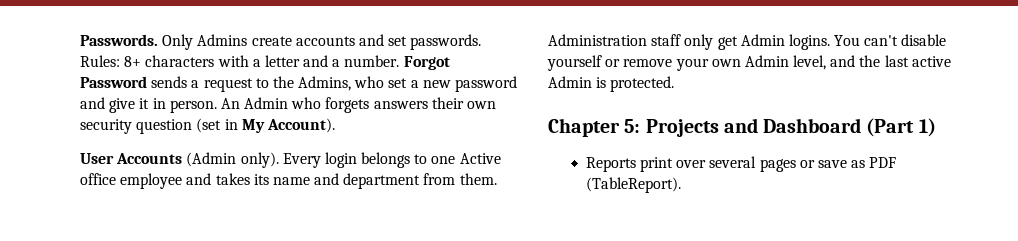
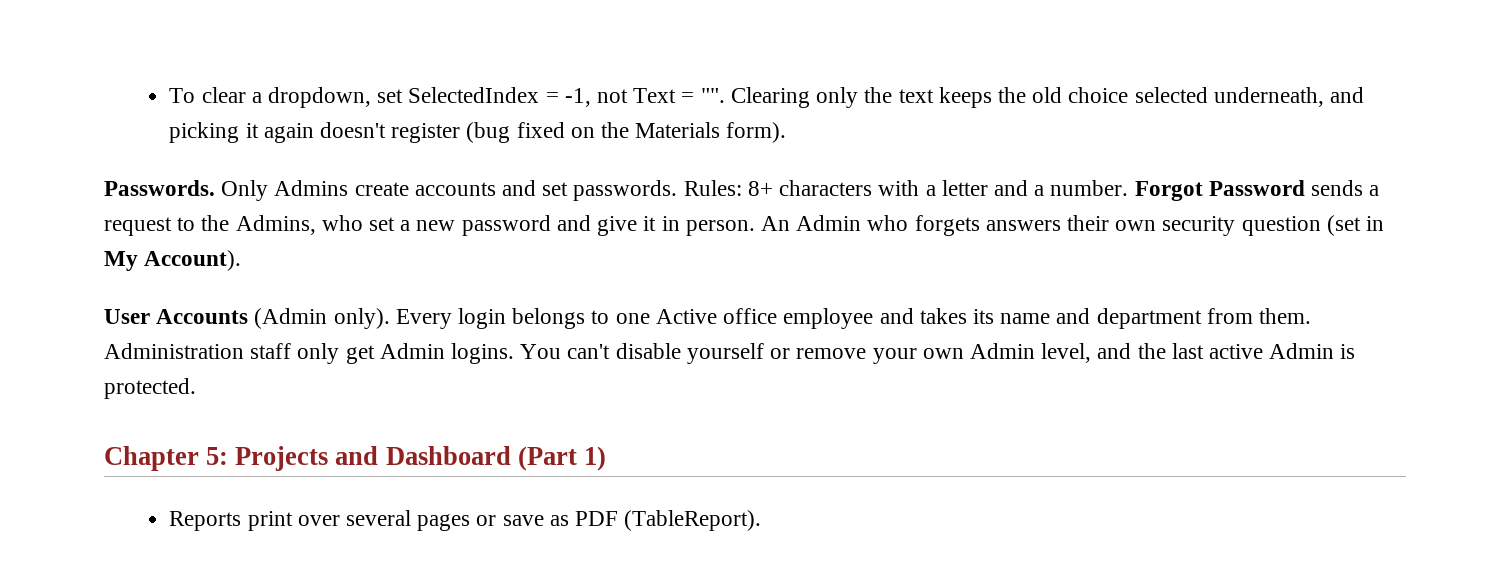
(80, 40) none -> [169,87,1365,108] [169,122,787,143] To clear a dropdown, set SelectedIndex = -1, not Text = "". Clearing only the text keeps the old choice selected underneath, and picking it again doesn't register (bug fixed on the Materials form). //

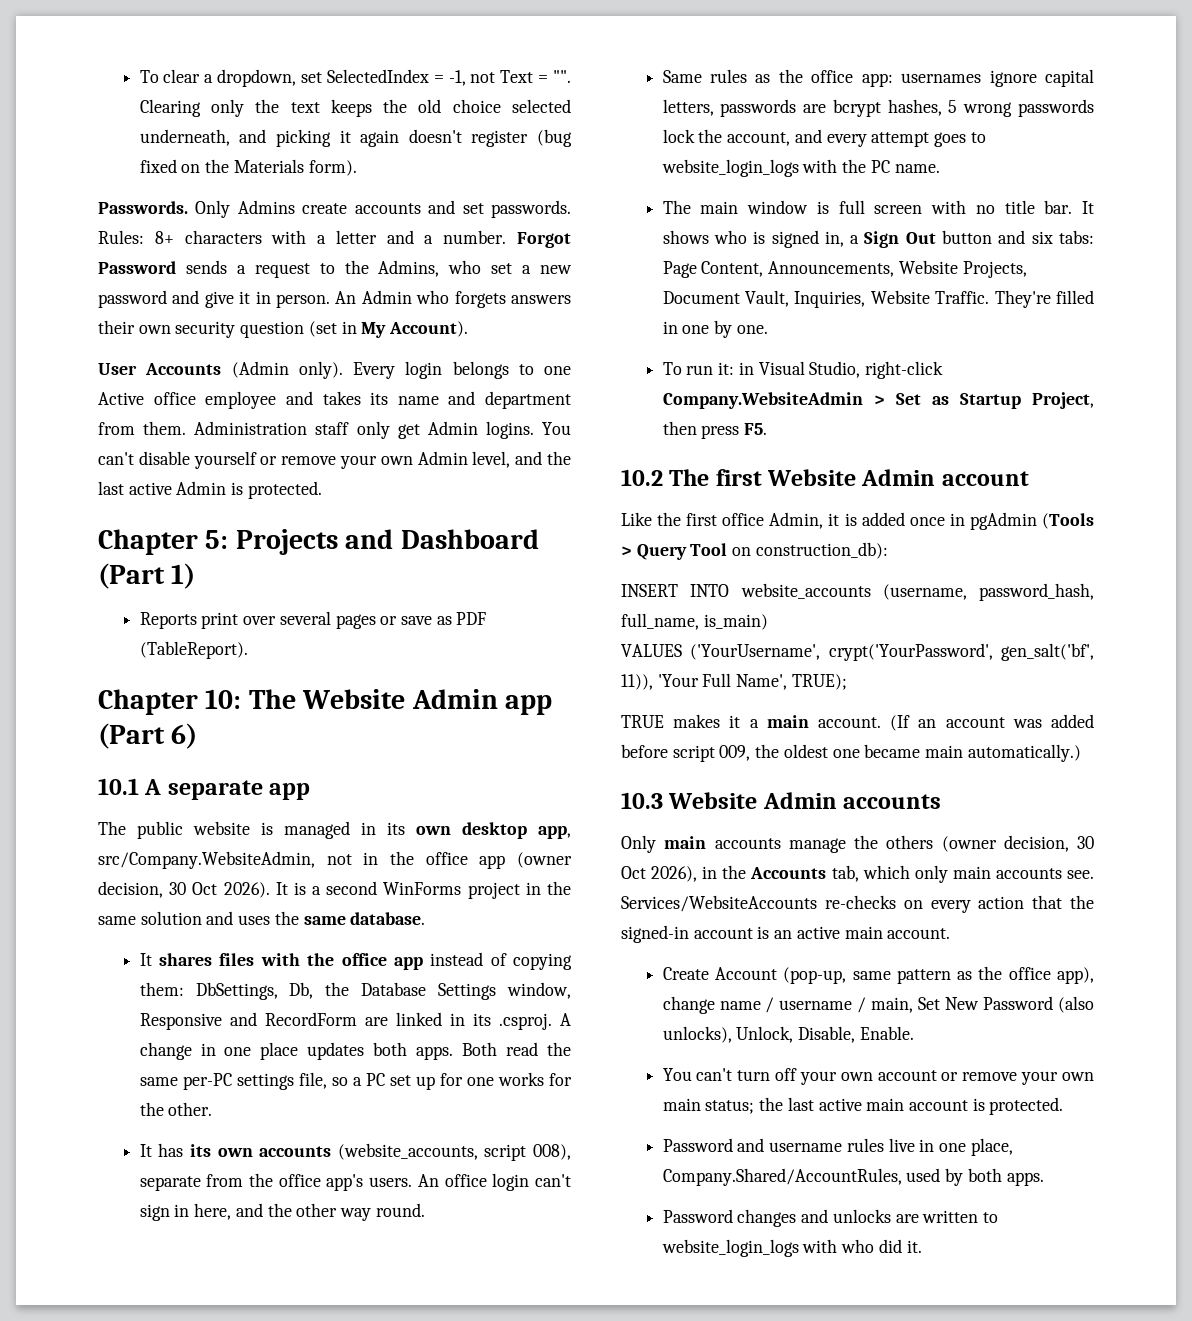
(762, 520) none -> [98,689,553,715] [98,723,198,749] [98,778,311,800] [98,821,571,839] [98,851,572,869] [98,881,571,899] [98,911,426,925] [139,952,572,970] [139,982,571,1000] [139,1012,572,1030] [139,1042,571,1060] [139,1072,572,1090] [139,1102,213,1116] [139,1143,571,1161] [139,1173,571,1191] [139,1203,425,1221] [662,69,1094,87] [662,99,1094,117] [662,129,986,147] [661,159,940,177] [662,200,1094,214] [662,230,1094,248] [662,260,1027,278] [662,290,1094,308] [662,320,768,338] [662,361,943,379] [662,392,1094,409] [662,421,768,439] [621,469,1029,486] [621,512,1094,530] [621,542,888,560] [621,583,1094,601] [621,613,768,630] [621,643,1094,661] [621,673,847,690] [621,714,1094,731] [621,744,1081,762] [621,792,942,809] [621,835,1094,853] [621,865,1094,883] [621,895,1094,913] [621,925,951,943] [662,966,1094,984] [662,996,1094,1014] [662,1026,914,1043] [662,1068,1094,1085] [662,1097,1064,1115] [662,1138,1013,1156] [662,1168,1044,1186] [662,1209,998,1227] [661,1239,922,1257] // Chapter 10: The Website Admin app (Part 6) // 10.1 A separate app // The public website is managed in its own desktop app, src/Company.WebsiteAdmin, not in the office app (owner decision, 30 Oct 2026). It is a second WinForms project in the same solution and uses the same database. // It shares files with the office app instead of copying them: DbSettings, Db, the Database Settings window, Responsive and RecordForm are linked in its .csproj. A change in one place updates both apps. Both read the same per-PC settings file, so a PC set up for one works for the other. // It has its own accounts (website_accounts, script 008), separate from the office app's users. An office login can't sign in here, and the other way round. // Same rules as the office app: usernames ignore capital letters, passwords are bcrypt hashes, 5 wrong passwords lock the account, and every attempt goes to website_login_logs with the PC name. // The main window is full screen with no title bar. It shows who is signed in, a Sign Out button and six tabs: Page Content, Announcements, Website Projects, Document Vault, Inquiries, Website Traffic. They're filled in one by one. // To run it: in Visual Studio, right-click Company.WebsiteAdmin > Set as Startup Project, then press F5. // 10.2 The first Website Admin account // Like the first office Admin, it is added once in pgAdmin (Tools > Query Tool on construction_db): // INSERT INTO website_accounts (username, password_hash, full_name, is_main) // VALUES ('YourUsername', crypt('YourPassword', gen_salt('bf', 11)), 'Your Full Name', TRUE); // TRUE makes it a main account. (If an account was added before script 009, the oldest one became main automatically.) // 10.3 Website Admin accounts // Only main accounts manage the others (owner decision, 30 Oct 2026), in the Accounts tab, which only main accounts see. Services/WebsiteAccounts re-checks on every action that the signed-in account is an active main account. // Create Account (pop-up, same pattern as the office app), change name / username / main, Set New Password (also unlocks), Unlock, Disable, Enable. // You can't turn off your own account or remove your own main status; the last active main account is protected. // Password and username rules live in one place, Company.Shared/AccountRules, used by both apps. // Password changes and unlocks are written to website_login_logs with who did it.

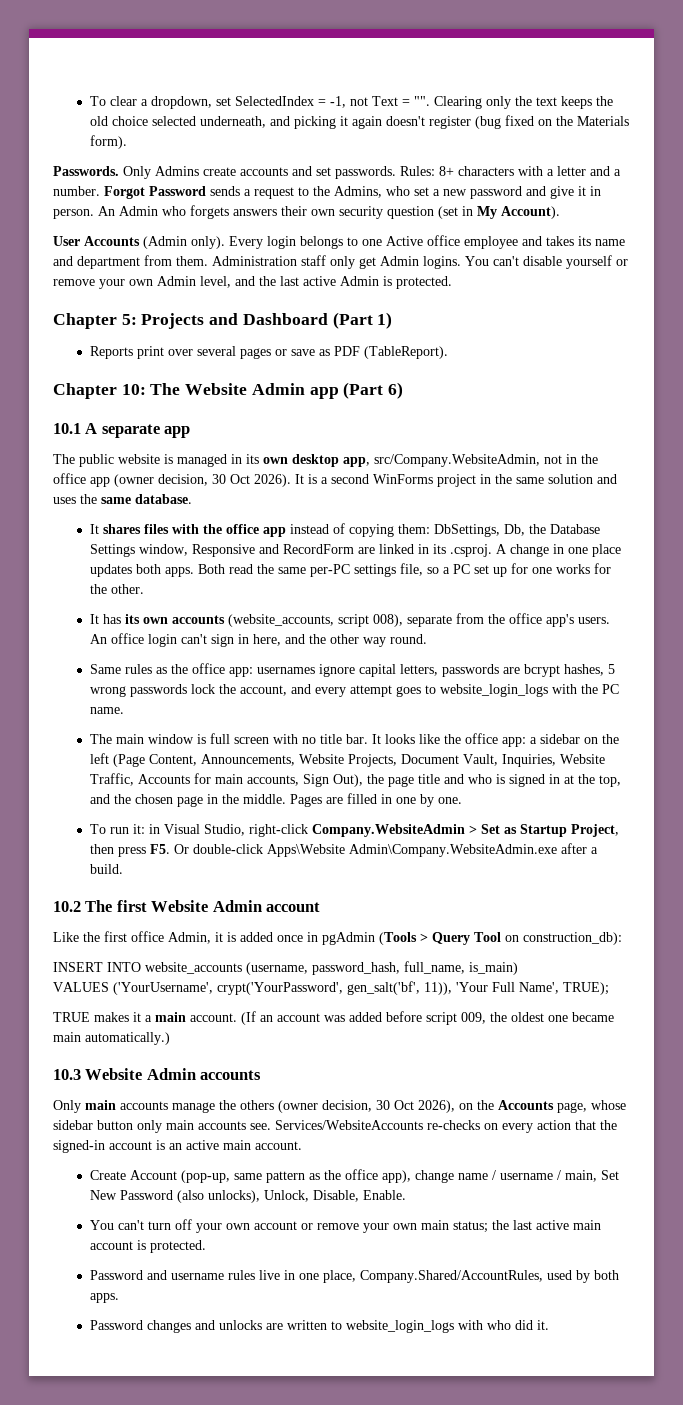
[662,230,1094,248] [662,261,697,278] shows who is signed in, a Sign Out button and six tabs: Page -> [384,733,619,747] [89,753,145,767] looks like the office app: a sidebar on the left (Page
[935,290,1051,308] Traffic. They're -> [89,773,621,787] [89,794,343,807] Traffic, Accounts for main accounts, Sign Out), the page title and who is signed in at the top, and the chosen page in the middle. Pages are
(768, 429) none -> [173,843,598,857] [89,864,123,874] Or double-click Apps\Website Admin\Company.WebsiteAdmin.exe after a build.
[702,866,718,879] in -> [459,1103,473,1110] on
[831,865,910,882] tab, which -> [557,1100,626,1113] [53,1120,133,1130] page, whose sidebar button

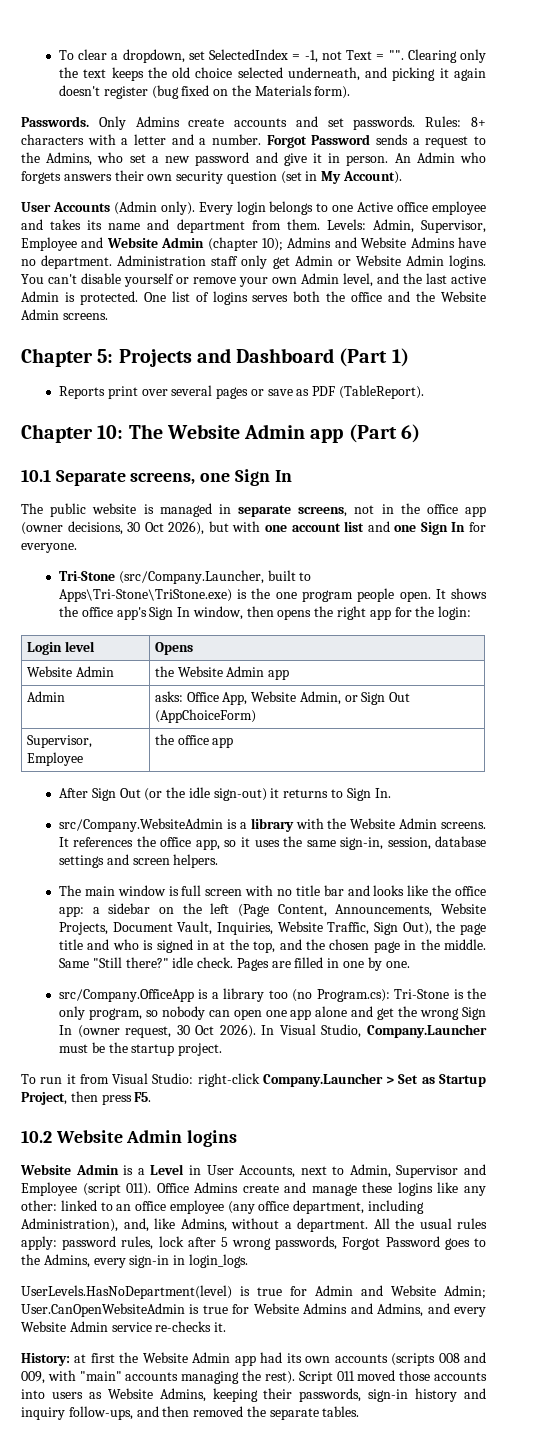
(208, 261) none -> [326,219,487,233] [21,237,486,251] [21,255,113,269] Levels: Admin, Supervisor, Employee and Website Admin (chapter 10); Admins and Website Admins have no department.
(419, 261) none -> [337,255,444,266] or Website Admin
(452, 282) none -> [143,291,486,305] [21,309,108,320] One list of logins serves both the office and the Website Admin screens.
[85,423,191,438] A separate app -> [55,469,292,486] Separate screens, one Sign In
[246,454,540,467] its own desktop app, src/Company.WebsiteAdmin, -> [237,505,348,517] separate screens,
[158,474,617,487] [53,494,192,504] [89,523,600,537] [89,544,621,557] [89,563,611,577] [89,584,144,594] [89,613,610,627] [89,633,427,647] [89,663,615,677] [89,684,619,697] [89,707,124,714] decision, 30 Oct 2026). It is a second WinForms project in the same solution and uses the same database. // It shares files with the office app instead of copying them: DbSettings, Db, the Database Settings window, Responsive and RecordForm are linked in its .csproj. A change in one place updates both apps. Both read the same per-PC settings file, so a PC set up for one works for the other. // It has its own accounts (website_accounts, script 008), separate from the office app's users. An office login can't sign in here, and the other way round. // Same rules as the office app: usernames ignore capital letters, passwords are bcrypt hashes, 5 wrong passwords lock the account, and every attempt goes to website_login_logs with the PC name. -> [67,521,486,535] [21,543,77,553] [58,570,312,584] [58,588,488,602] [58,606,472,620] [26,641,95,655] [154,642,193,655] [26,666,114,677] [154,666,290,680] [26,691,65,702] [154,691,411,705] [154,709,256,723] [26,735,92,748] [26,752,83,766] [154,734,234,748] [58,787,391,801] [58,818,487,832] [58,836,487,850] [58,854,219,868] decisions, 30 Oct 2026), but with one account list and one Sign In for everyone. // Tri-Stone (src/Company.Launcher, built to Apps\Tri-Stone\TriStone.exe) is the one program people open. It shows the office app's Sign In window, then opens the right app for the login: // Login level | Opens // Website Admin | the Website Admin app // Admin | asks: Office App, Website Admin, or Sign Out (AppChoiceForm) // Supervisor, Employee | the office app // After Sign Out (or the idle sign-out) it returns to Sign In. // src/Company.WebsiteAdmin is a library with the Website Admin screens. It references the office app, so it uses the same sign-in, session, database settings and screen helpers.
[345,734,381,744] bar. It -> [323,885,370,896] bar and
[137,773,299,786] Accounts for main accounts, -> (370, 928) none
(286, 799) none -> [58,957,234,968] Same "Still there?" idle check.
[89,824,465,837] To run it: in Visual Studio, right-click Company.WebsiteAdmin -> [58,988,487,1002] [58,1006,486,1020] [58,1024,487,1038] [58,1042,223,1056] [21,1073,383,1087] src/Company.OfficeApp is a library too (no Program.cs): Tri-Stone is the only program, so nobody can open one app alone and get the wrong Sign In (owner request, 30 Oct 2026). In Visual Studio, Company.Launcher must be the startup project. // To run it from Visual Studio: right-click Company.Launcher
[173,843,598,857] [89,864,123,874] [53,900,321,912] [53,931,622,945] [53,961,518,975] [53,981,609,995] [53,1011,614,1025] [53,1032,170,1045] [53,1068,262,1080] [53,1100,626,1113] [53,1120,617,1133] [53,1140,302,1153] [89,1169,619,1183] [89,1190,406,1203] [89,1219,601,1233] [89,1240,206,1253] [89,1270,619,1283] [89,1293,119,1303] [89,1320,549,1333] Or double-click Apps\Website Admin\Company.WebsiteAdmin.exe after a build. // 10.2 The first Website Admin account // Like the first office Admin, it is added once in pgAdmin (Tools > Query Tool on construction_db): // INSERT INTO website_accounts (username, password_hash, full_name, is_main) // VALUES ('YourUsername', crypt('YourPassword', gen_salt('bf', 11)), 'Your Full Name', TRUE); // TRUE makes it a main account. (If an account was added before script 009, the oldest one became main automatically.) // 10.3 Website Admin accounts // Only main accounts manage the others (owner decision, 30 Oct 2026), on the Accounts page, whose sidebar button only main accounts see. Services/WebsiteAccounts re-checks on every action that the signed-in account is an active main account. // Create Account (pop-up, same pattern as the office app), change name / username / main, Set New Password (also unlocks), Unlock, Disable, Enable. // You can't turn off your own account or remove your own main status; the last active main account is protected. // Password and username rules live in one place, Company.Shared/AccountRules, used by both apps. // Password changes and unlocks are written to website_login_logs with who did it. -> [21,1130,238,1147] [20,1164,486,1178] [21,1182,486,1196] [21,1200,425,1214] [21,1218,487,1232] [21,1236,487,1250] [21,1254,248,1268] [21,1285,486,1299] [21,1303,487,1317] [21,1321,227,1332] [21,1352,486,1366] [21,1370,487,1384] [21,1388,486,1402] [21,1406,360,1420] // 10.2 Website Admin logins // Website Admin is a Level in User Accounts, next to Admin, Supervisor and Employee (script 011). Office Admins create and manage these logins like any other: linked to an office employee (any office department, including Administration), and, like Admins, without a department. All the usual rules apply: password rules, lock after 5 wrong passwords, Forgot Password goes to the Admins, every sign-in in login_logs. // UserLevels.HasNoDepartment(level) is true for Admin and Website Admin; User.CanOpenWebsiteAdmin is true for Website Admins and Admins, and every Website Admin service re-checks it. // History: at first the Website Admin app had its own accounts (scripts 008 and 009, with "main" accounts managing the rest). Script 011 moved those accounts into users as Website Admins, keeping their passwords, sign-in history and inquiry follow-ups, and then removed the separate tables.

